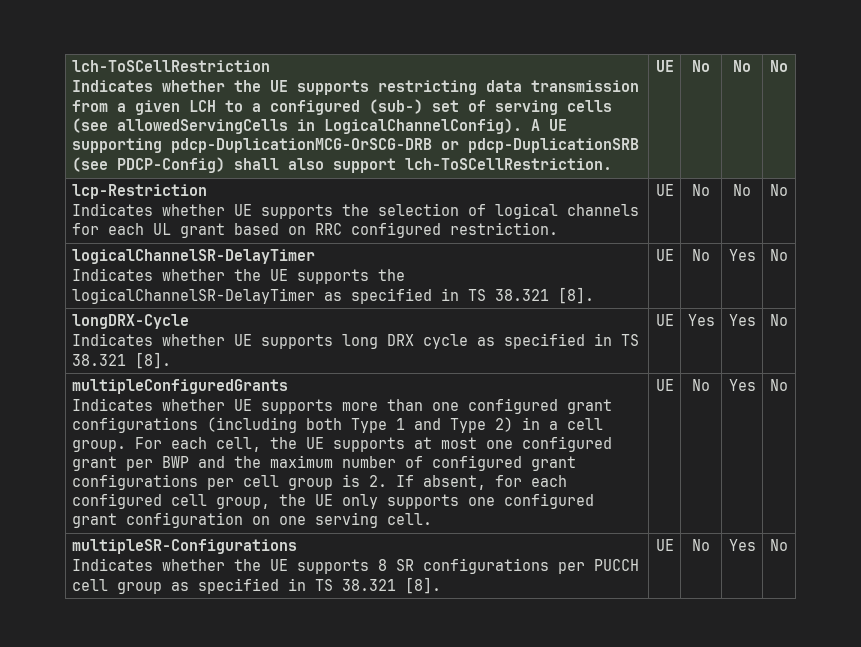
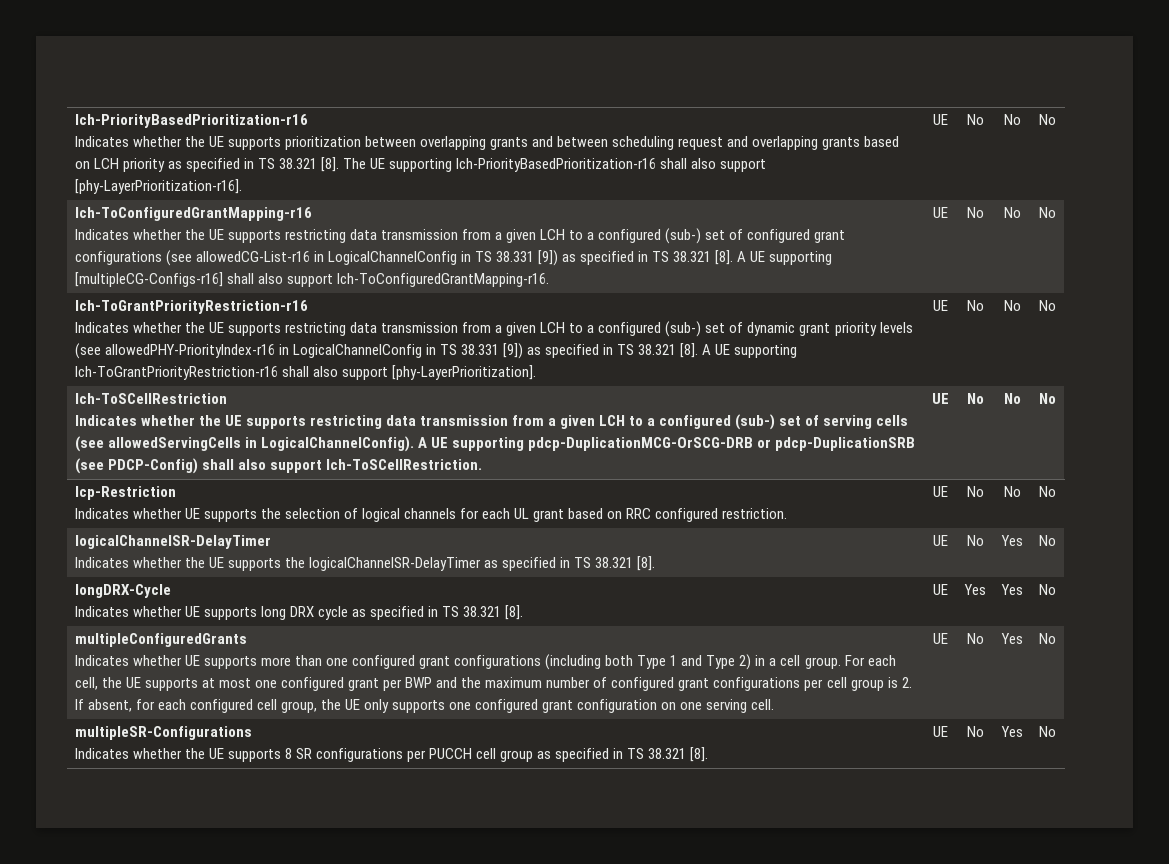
(71, 66) none -> [74,114,308,128] [74,136,900,150] [74,157,767,172] [74,179,242,194] [932,114,948,125] [966,114,984,125] [1003,114,1021,125] [1039,114,1056,125] [74,207,312,221] [74,228,846,244] [74,250,833,266] [74,272,549,287] [932,207,948,218] [966,207,984,218] [1003,207,1021,218] [1039,207,1056,218] [74,300,308,314] [74,321,913,337] [74,343,798,359] [74,365,536,380] [932,300,948,311] [966,300,984,311] [1003,300,1021,311] [1039,300,1056,311] lch-PriorityBasedPrioritization-r16 // Indicates whether the UE supports prioritization between overlapping grants and between scheduling request and overlapping grants based on LCH priority as specified in TS 38.321 [8]. The UE supporting lch-PriorityBasedPrioritization-r16 shall also support [phy-LayerPrioritization-r16]. | UE | No | No | No // lch-ToConfiguredGrantMapping-r16 // Indicates whether the UE supports restricting data transmission from a given LCH to a configured (sub-) set of configured grant configurations (see allowedCG-List-r16 in LogicalChannelConfig in TS 38.331 [9]) as specified in TS 38.321 [8]. A UE supporting [multipleCG-Configs-r16] shall also support lch-ToConfiguredGrantMapping-r16. | UE | No | No | No // lch-ToGrantPriorityRestriction-r16 // Indicates whether the UE supports restricting data transmission from a given LCH to a configured (sub-) set of dynamic grant priority levels (see allowedPHY-PriorityIndex-r16 in LogicalChannelConfig in TS 38.331 [9]) as specified in TS 38.321 [8]. A UE supporting lch-ToGrantPriorityRestriction-r16 shall also support [phy-LayerPrioritization]. | UE | No | No | No //

